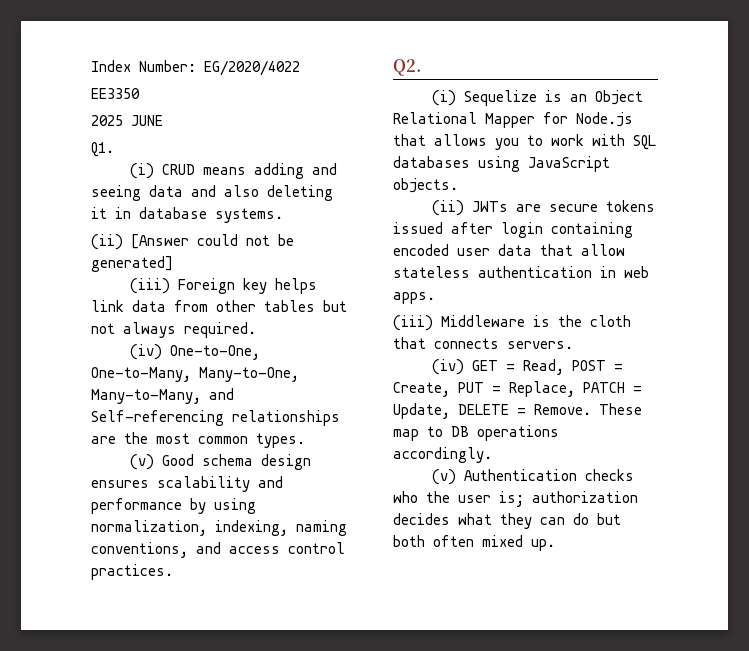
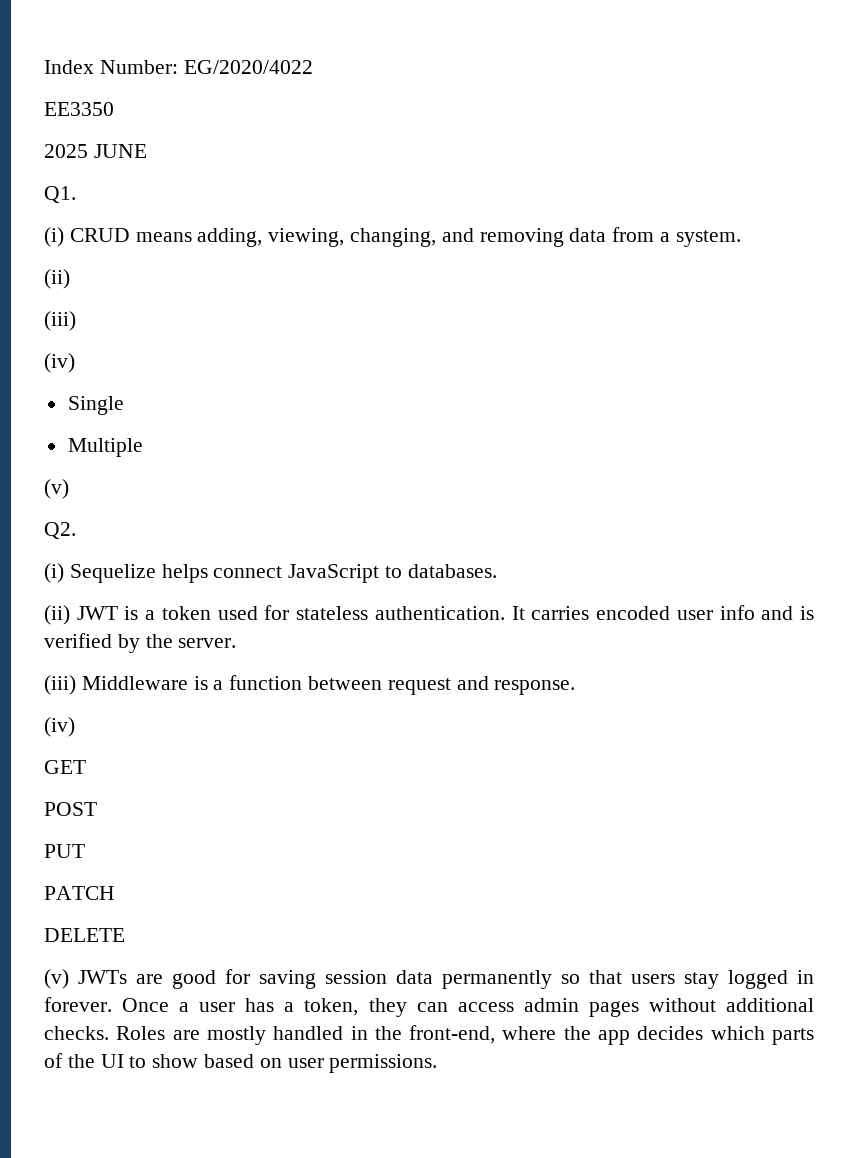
[253,163,337,179] [91,185,333,201] [91,207,283,223] [91,234,294,250] [91,256,173,272] [129,278,317,294] [91,300,347,312] [91,322,256,338] [129,344,260,360] [91,367,299,382] [91,388,234,404] [91,410,340,426] [91,432,305,448] [129,454,311,470] [91,476,283,492] [91,498,256,514] [91,520,347,536] [91,542,345,558] [91,564,173,580] [393,59,422,76] [431,90,643,106] [393,112,633,128] [393,134,656,150] [393,156,610,172] [393,178,458,193] [431,200,655,216] [393,222,633,238] [393,244,625,256] [393,266,649,278] [393,292,435,304] [393,315,631,331] [393,337,573,349] [431,359,464,375] adding and seeing data and also deleting it in database systems. // (ii) [Answer could not be generated] // (iii) Foreign key helps link data from other tables but not always required. // (iv) One-to-One, One-to-Many, Many-to-One, Many-to-Many, and Self-referencing relationships are the most common types. // (v) Good schema design ensures scalability and performance by using normalization, indexing, naming conventions, and access control practices. // Q2. // (i) Sequelize is an Object Relational Mapper for Node.js that allows you to work with SQL databases using JavaScript objects. // (ii) JWTs are secure tokens issued after login containing encoded user data that allow stateless authentication in web apps. // (iii) Middleware is the cloth that connects servers. // (iv) -> [197,227,741,247] [44,269,70,289] [44,311,76,331] [44,353,75,373] [67,396,124,415] [67,438,143,457] [44,479,69,499] [44,522,76,539] [44,563,497,583] [44,605,815,625] [44,633,237,653] [44,675,576,695] [44,717,75,737] adding, viewing, changing, and removing data from a system. // (ii) // (iii) // (iv) // Single // Multiple // (v) // Q2. // (i) Sequelize helps connect JavaScript to databases. // (ii) JWT is a token used for stateless authentication. It carries encoded user info and is verified by the server. // (iii) Middleware is a function between request and response. // (iv) //
[505,359,564,375] = Read, -> (86, 767) //
[613,364,623,371] [393,382,450,397] = Create, -> (97, 809) //
[492,381,575,397] = Replace, -> (85, 851) //
[633,386,642,393] [393,403,450,419] = Update, -> (115, 893) //
[517,403,642,415] [393,425,559,441] [393,447,492,463] [431,469,634,485] [393,491,638,507] [393,513,621,529] [393,535,555,551] = Remove. These map to DB operations accordingly. // (v) Authentication checks who the user is; authorization decides what they can do but both often mixed up. -> [44,969,814,989] [44,997,815,1017] [44,1025,814,1045] [44,1053,438,1073] // (v) JWTs are good for saving session data permanently so that users stay logged in forever. Once a user has a token, they can access admin pages without additional checks. Roles are mostly handled in the front-end, where the app decides which parts of the UI to show based on user permissions.

